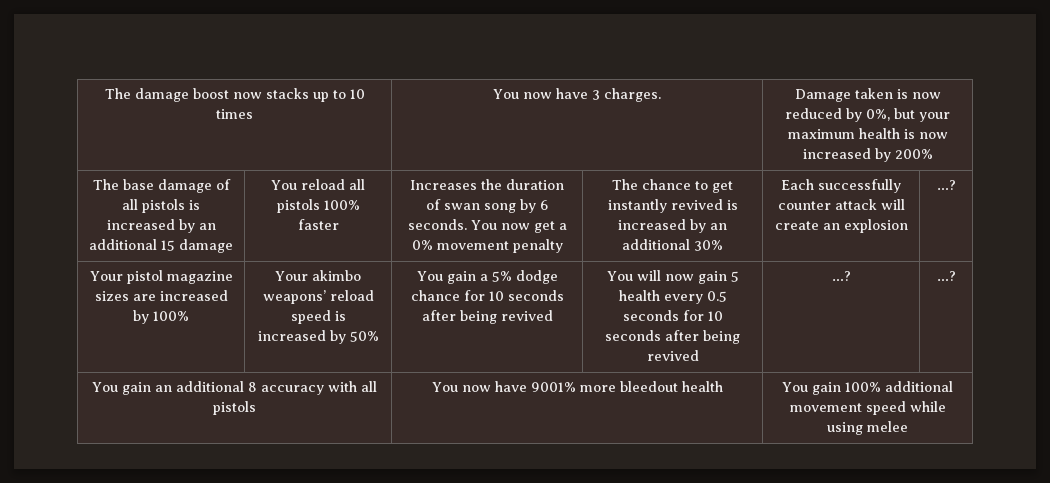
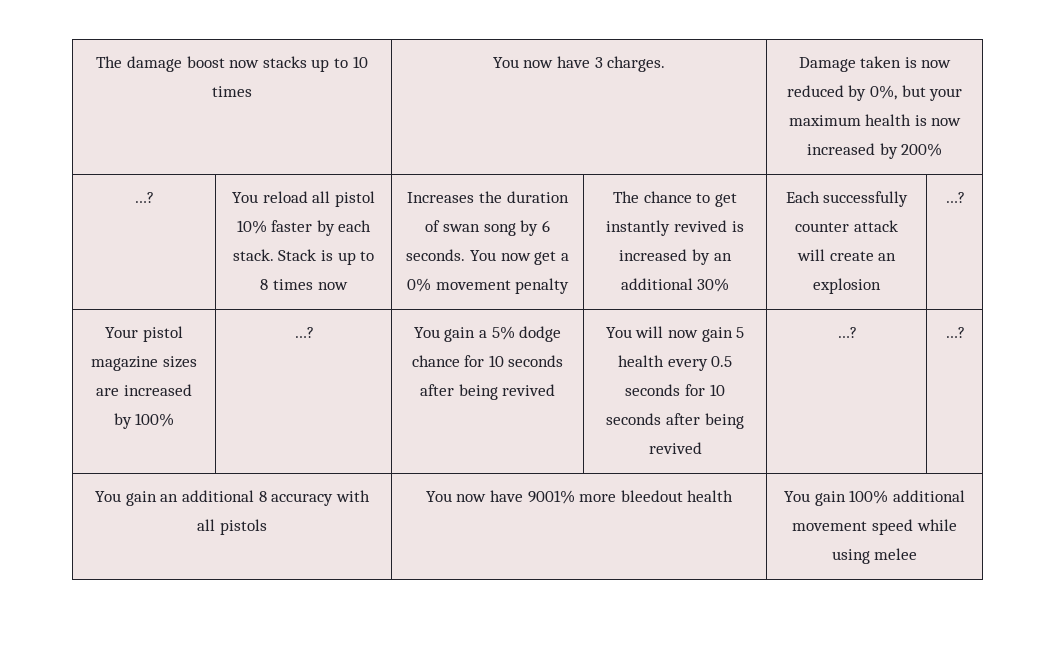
[92,179,231,193] [122,199,200,213] [106,219,216,233] [89,239,233,253] The base damage of all pistols is increased by an additional 15 damage -> [134,192,154,203] …?
[276,199,360,213] pistols 100% -> [334,191,375,207] [236,220,267,234] pistol 10%
(339, 224) none -> [316,220,372,236] [232,249,375,265] [260,279,348,290] by each stack. Stack is up to 8 times now
[275,270,361,281] [262,290,374,304] [290,310,346,324] [257,330,379,344] Your akimbo weapons’ reload speed is increased by 50% -> [293,327,314,338] …?

